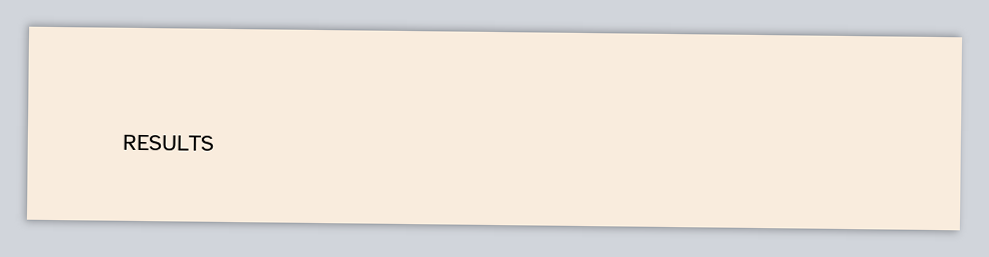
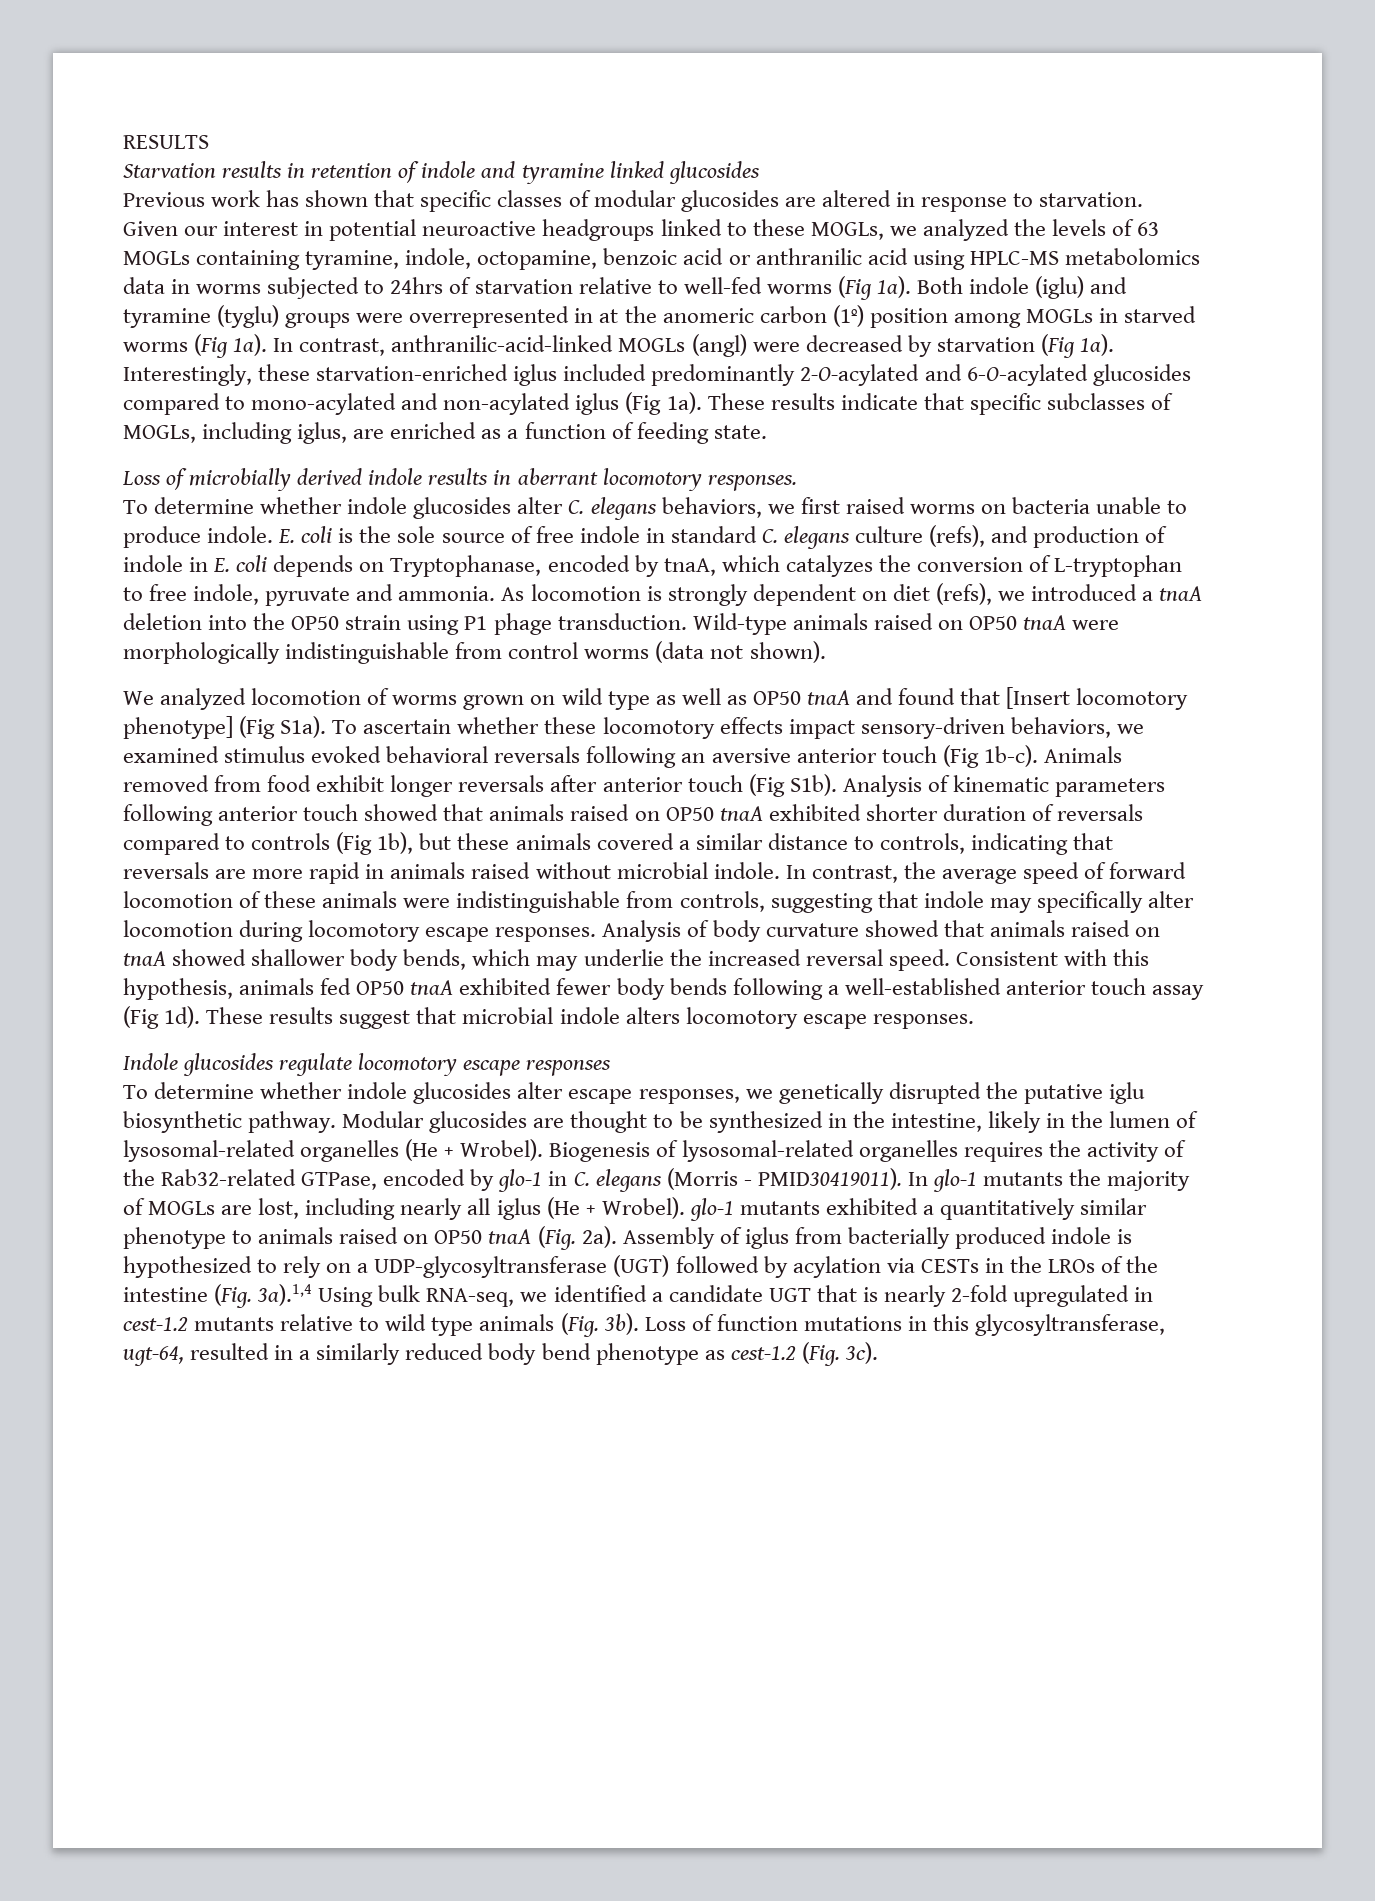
(214, 142) none -> [123,161,760,184] [123,190,1144,212] [123,219,1160,241] [123,248,1200,270] [123,276,1128,300] [123,305,1197,328] [123,334,1114,358] [123,364,1191,386] [123,392,1174,415] [123,422,767,444] [122,468,797,491] [123,497,1188,520] [123,525,1168,549] [123,555,1183,577] [123,583,1203,606] [123,613,1120,635] [123,641,826,664] [123,687,1189,710] [123,716,1144,739] [123,745,1122,768] [123,774,1166,797] [123,804,1144,826] [123,832,1114,855] [123,862,1187,884] [123,891,1194,913] [123,920,1160,942] [123,949,1150,971] [123,978,1205,1000] [123,1006,974,1029] [123,1053,612,1076] [123,1082,1145,1104] [123,1111,1199,1133] [123,1139,1186,1162] [123,1168,1191,1192] [123,1197,1148,1221] [123,1226,1133,1250] [123,1255,1159,1278] [123,1284,1154,1308] [123,1313,1166,1337] [123,1342,878,1366] // Starvation results in retention of indole and tyramine linked glucosides // Previous work has shown that specific classes of modular glucosides are altered in response to starvation. Given our interest in potential neuroactive headgroups linked to these MOGLs, we analyzed the levels of 63 MOGLs containing tyramine, indole, octopamine, benzoic acid or anthranilic acid using HPLC-MS metabolomics data in worms subjected to 24hrs of starvation relative to well-fed worms (Fig 1a). Both indole (iglu) and tyramine (tyglu) groups were overrepresented in at the anomeric carbon (1º) position among MOGLs in starved worms (Fig 1a). In contrast, anthranilic-acid-linked MOGLs (angl) were decreased by starvation (Fig 1a). Interestingly, these starvation-enriched iglus included predominantly 2-O-acylated and 6-O-acylated glucosides compared to mono-acylated and non-acylated iglus (Fig 1a). These results indicate that specific subclasses of MOGLs, including iglus, are enriched as a function of feeding state. // Loss of microbially derived indole results in aberrant locomotory responses. // To determine whether indole glucosides alter C. elegans behaviors, we first raised worms on bacteria unable to produce indole. E. coli is the sole source of free indole in standard C. elegans culture (refs), and production of indole in E. coli depends on Tryptophanase, encoded by tnaA, which catalyzes the conversion of L-tryptophan to free indole, pyruvate and ammonia. As locomotion is strongly dependent on diet (refs), we introduced a tnaA deletion into the OP50 strain using P1 phage transduction. Wild-type animals raised on OP50 tnaA were morphologically indistinguishable from control worms (data not shown). // We analyzed locomotion of worms grown on wild type as well as OP50 tnaA and found that [Insert locomotory phenotype] (Fig S1a). To ascertain whether these locomotory effects impact sensory-driven behaviors, we examined stimulus evoked behavioral reversals following an aversive anterior touch (Fig 1b-c). Animals removed from food exhibit longer reversals after anterior touch (Fig S1b). Analysis of kinematic parameters following anterior touch showed that animals raised on OP50 tnaA exhibited shorter duration of reversals compared to controls (Fig 1b), but these animals covered a similar distance to controls, indicating that reversals are more rapid in animals raised without microbial indole. In contrast, the average speed of forward locomotion of these animals were indistinguishable from controls, suggesting that indole may specifically alter locomotion during locomotory escape responses. Analysis of body curvature showed that animals raised on tnaA showed shallower body bends, which may underlie the increased reversal speed. Consistent with this hypothesis, animals fed OP50 tnaA exhibited fewer body bends following a well-established anterior touch assay (Fig 1d). These results suggest that microbial indole alters locomotory escape responses. // Indole glucosides regulate locomotory escape responses // To determine whether indole glucosides alter escape responses, we genetically disrupted the putative iglu biosynthetic pathway. Modular glucosides are thought to be synthesized in the intestine, likely in the lumen of lysosomal-related organelles (He + Wrobel). Biogenesis of lysosomal-related organelles requires the activity of the Rab32-related GTPase, encoded by glo-1 in C. elegans (Morris - PMID30419011). In glo-1 mutants the majority of MOGLs are lost, including nearly all iglus (He + Wrobel). glo-1 mutants exhibited a quantitatively similar phenotype to animals raised on OP50 tnaA (Fig. 2a). Assembly of iglus from bacterially produced indole is hypothesized to rely on a UDP-glycosyltransferase (UGT) followed by acylation via CESTs in the LROs of the intestine (Fig. 3a).1,4 Using bulk RNA-seq, we identified a candidate UGT that is nearly 2-fold upregulated in cest-1.2 mutants relative to wild type animals (Fig. 3b). Loss of function mutations in this glycosyltransferase, ugt-64, resulted in a similarly reduced body bend phenotype as cest-1.2 (Fig. 3c).

